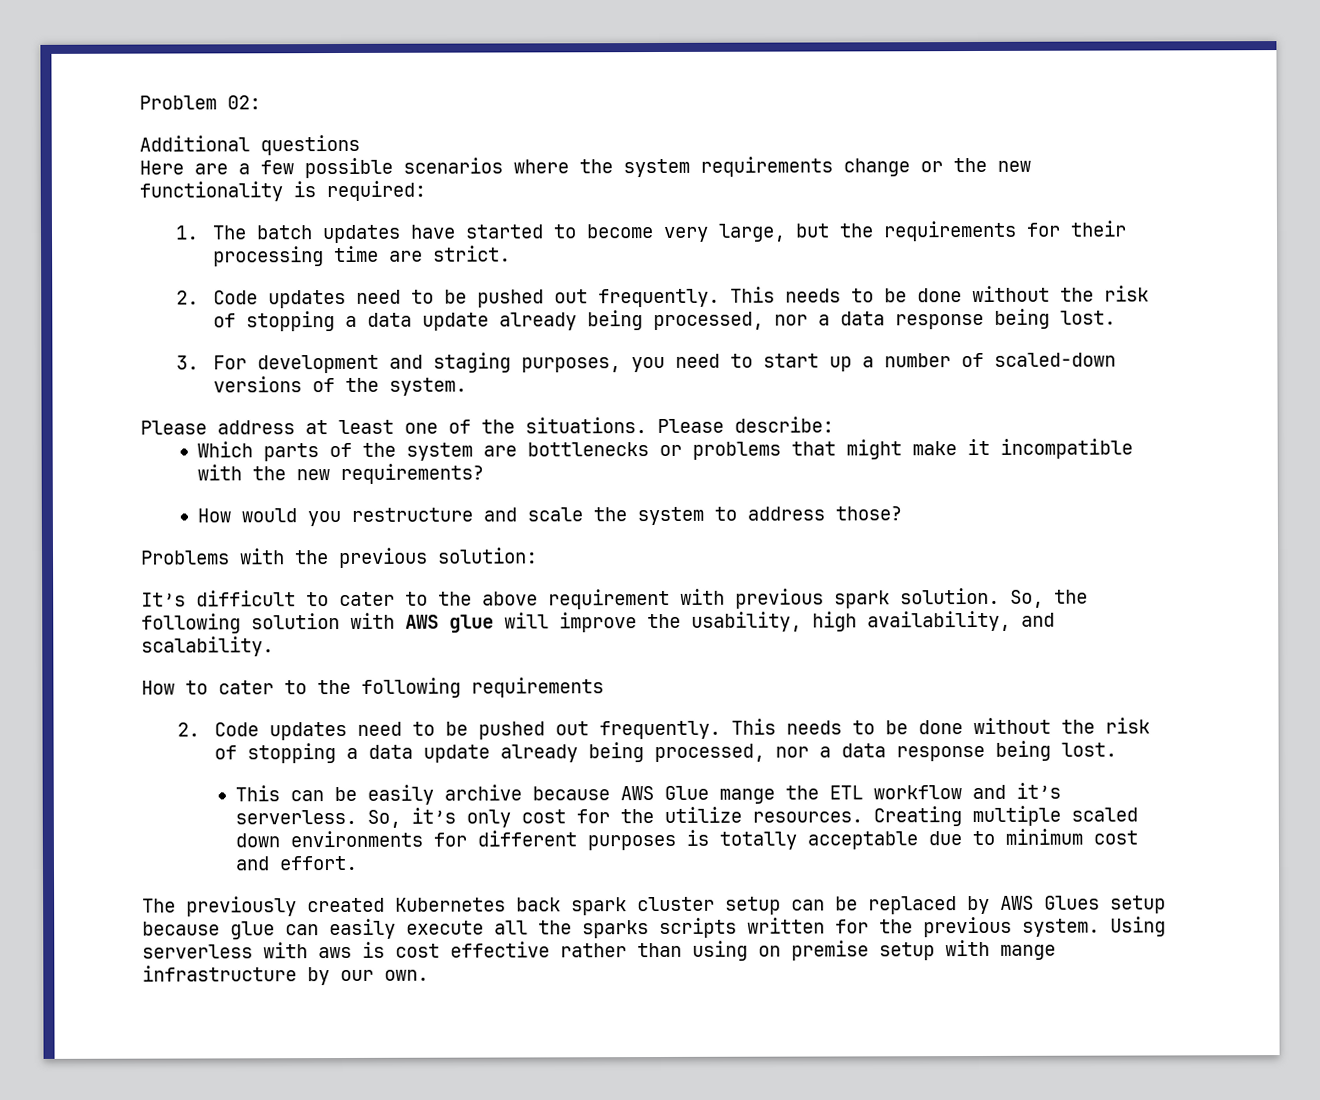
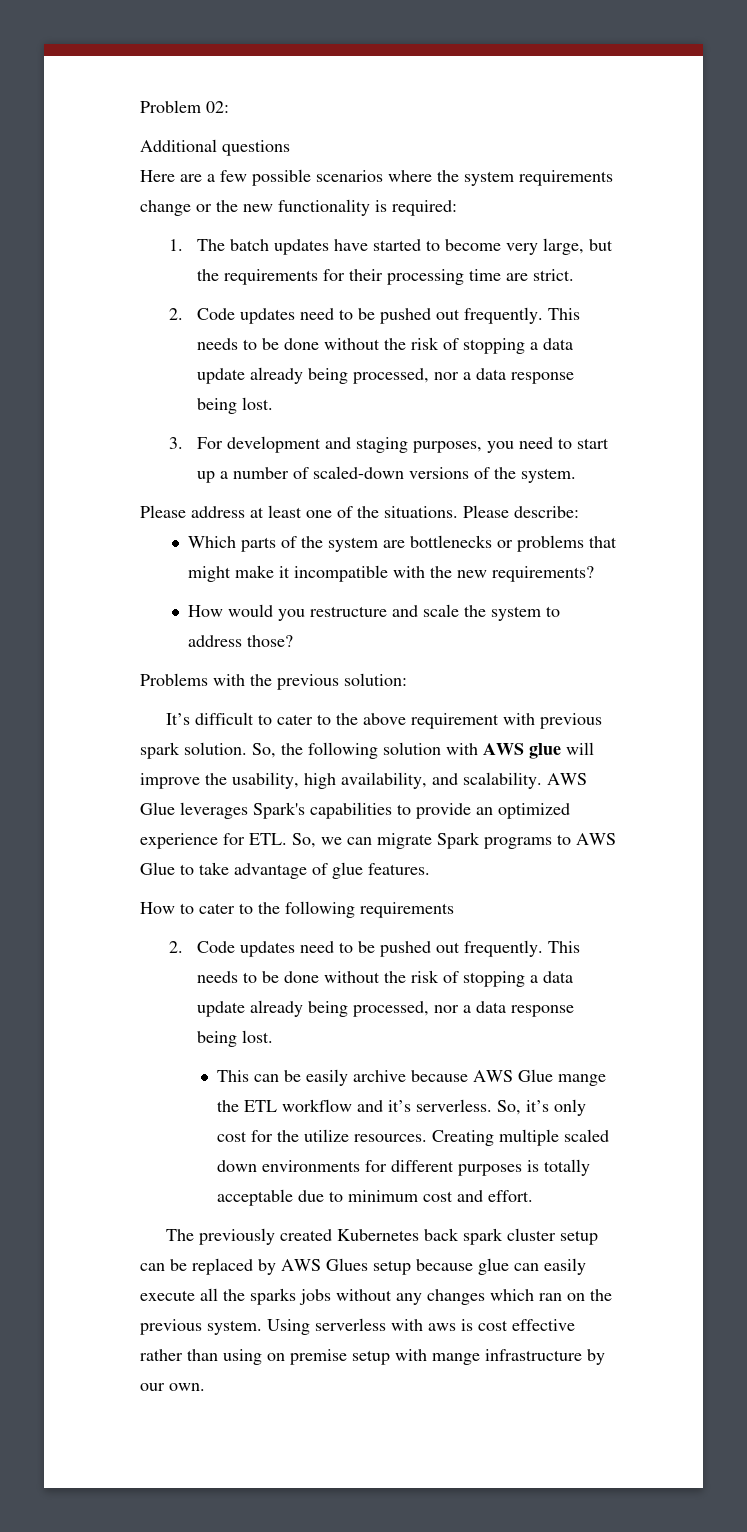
(274, 646) none -> [547,773,587,785] [140,802,570,819] [140,832,616,849] [140,862,430,879] AWS Glue leverages Spark's capabilities to provide an optimized experience for ETL. So, we can migrate Spark programs to AWS Glue to take advantage of glue features.
[659,917,869,939] scripts written for -> [299,1289,585,1305] jobs without any changes which ran on

